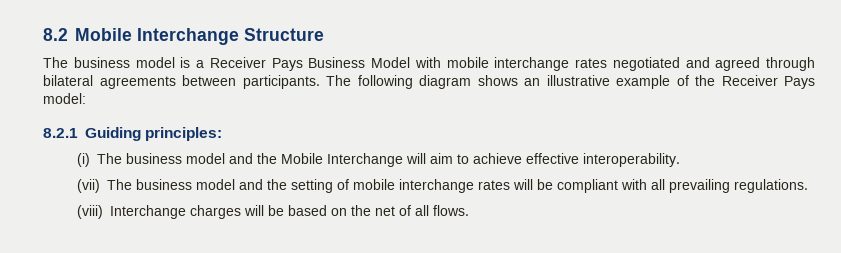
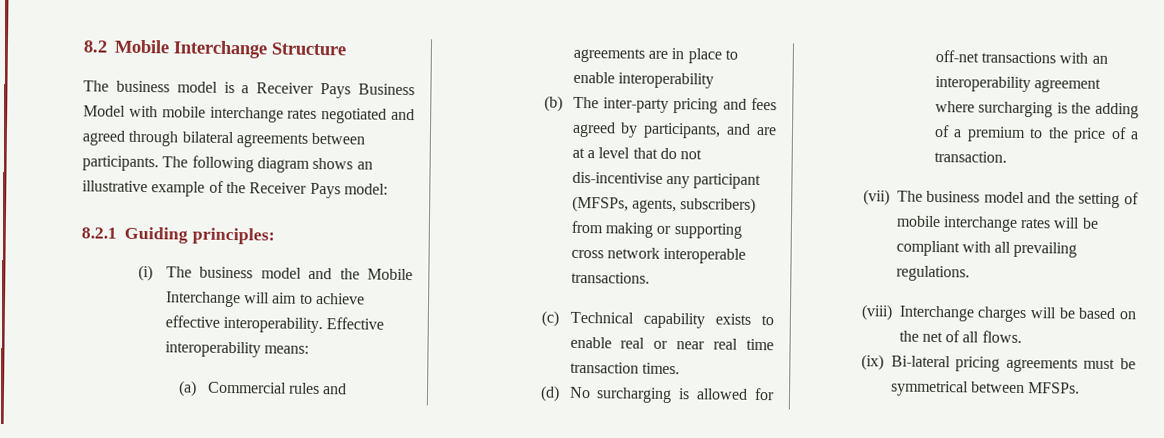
(680, 160) none -> [326,317,385,330] [164,341,310,358] [178,380,348,397] [572,47,738,64] [572,71,714,89] [544,95,777,114] [571,121,777,139] [571,147,703,160] [571,171,762,190] [571,195,757,214] [570,220,742,239] [570,247,747,264] [570,271,650,284] [541,310,774,329] [569,336,774,351] [569,361,680,375] [540,385,775,404] [934,49,1108,64] [934,75,1101,93] [934,100,1139,119] [933,124,1139,143] [933,150,1007,163] Effective interoperability means: // (a) Commercial rules and agreements are in place to enable interoperability // (b) The inter-party pricing and fees agreed by participants, and are at a level that do not dis-incentivise any participant (MFSPs, agents, subscribers) from making or supporting cross network interoperable transactions. // (c) Technical capability exists to enable real or near real time transaction times. // (d) No surcharging is allowed for off-net transactions with an interoperability agreement where surcharging is the adding of a premium to the price of a transaction.
(469, 210) none -> [860,354,1136,373] [890,380,1081,397] // (ix) Bi-lateral pricing agreements must be symmetrical between MFSPs.

